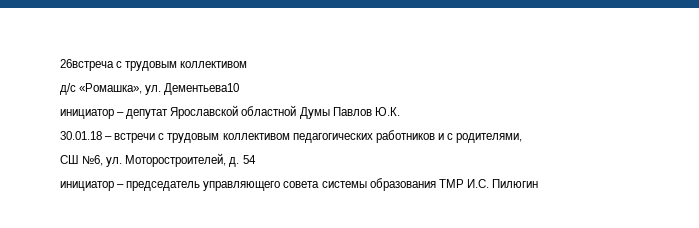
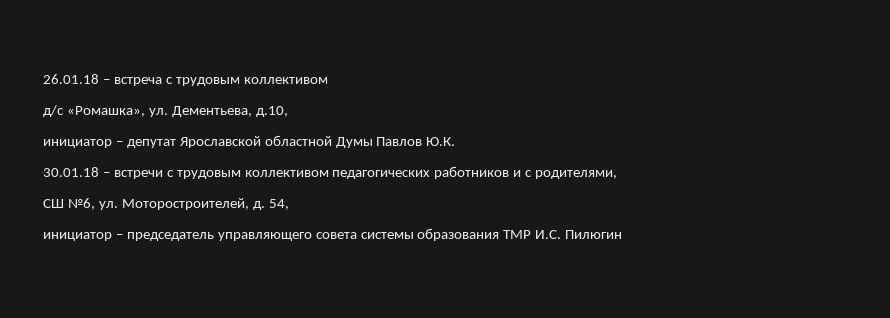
[60,59,114,71] 26встреча -> [43,74,162,86] 26.01.18 – встреча
[164,83,240,95] Дементьева10 -> [171,106,288,117] Дементьева, д.10,
[242,155,256,164] 54 -> [268,199,289,210] 54,

